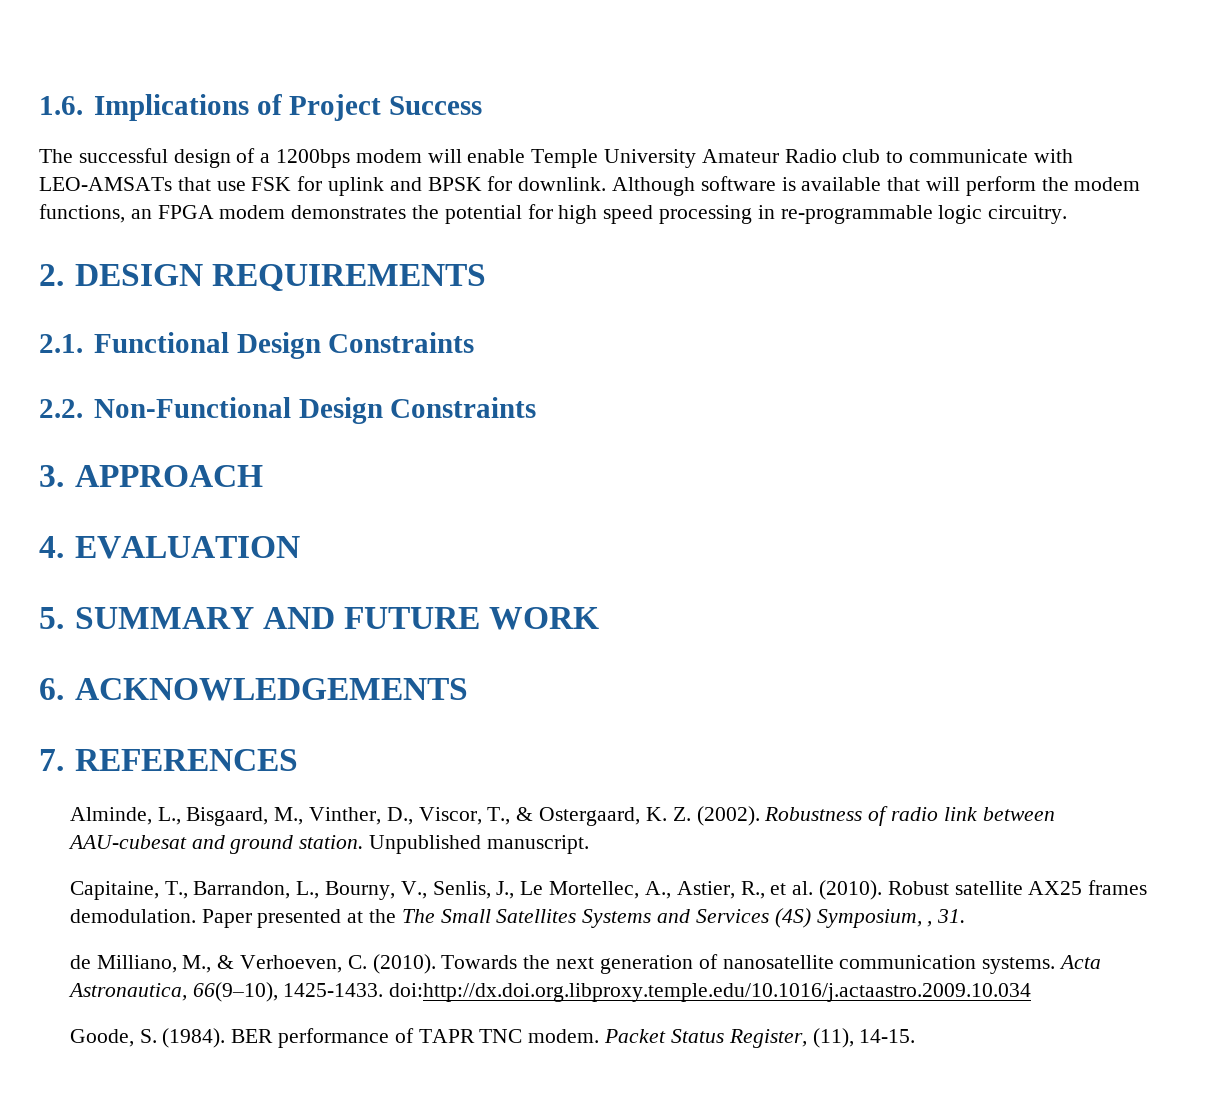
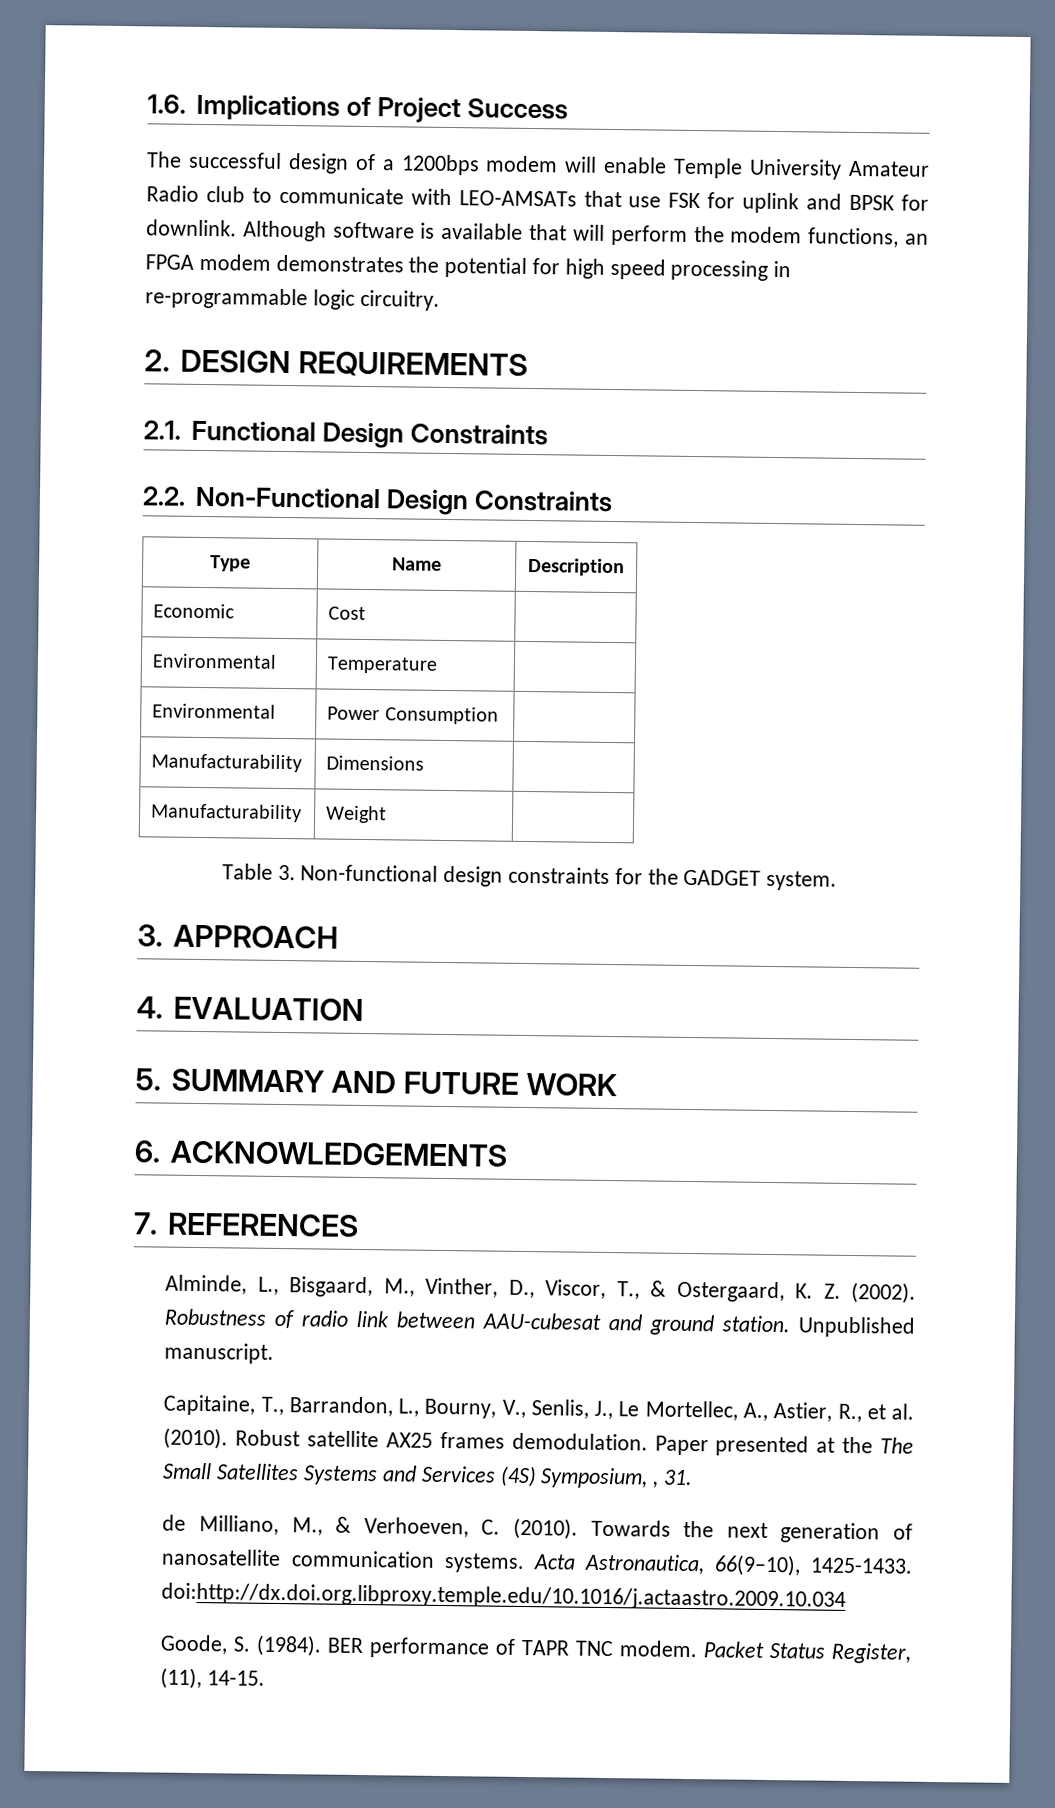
(537, 407) none -> [210,555,251,572] [392,557,442,571] [528,557,625,577] [153,603,236,619] [328,606,367,621] [152,653,278,669] [327,656,439,674] [152,703,277,719] [327,706,499,725] [151,753,303,773] [326,755,425,771] [150,803,303,823] [325,805,388,824] [221,863,838,891] // Type | Name | Description // Economic | Cost | // Environmental | Temperature | // Environmental | Power Consumption | // Manufacturability | Dimensions | // Manufacturability | Weight | // Table 3. Non-functional design constraints for the GADGET system.

